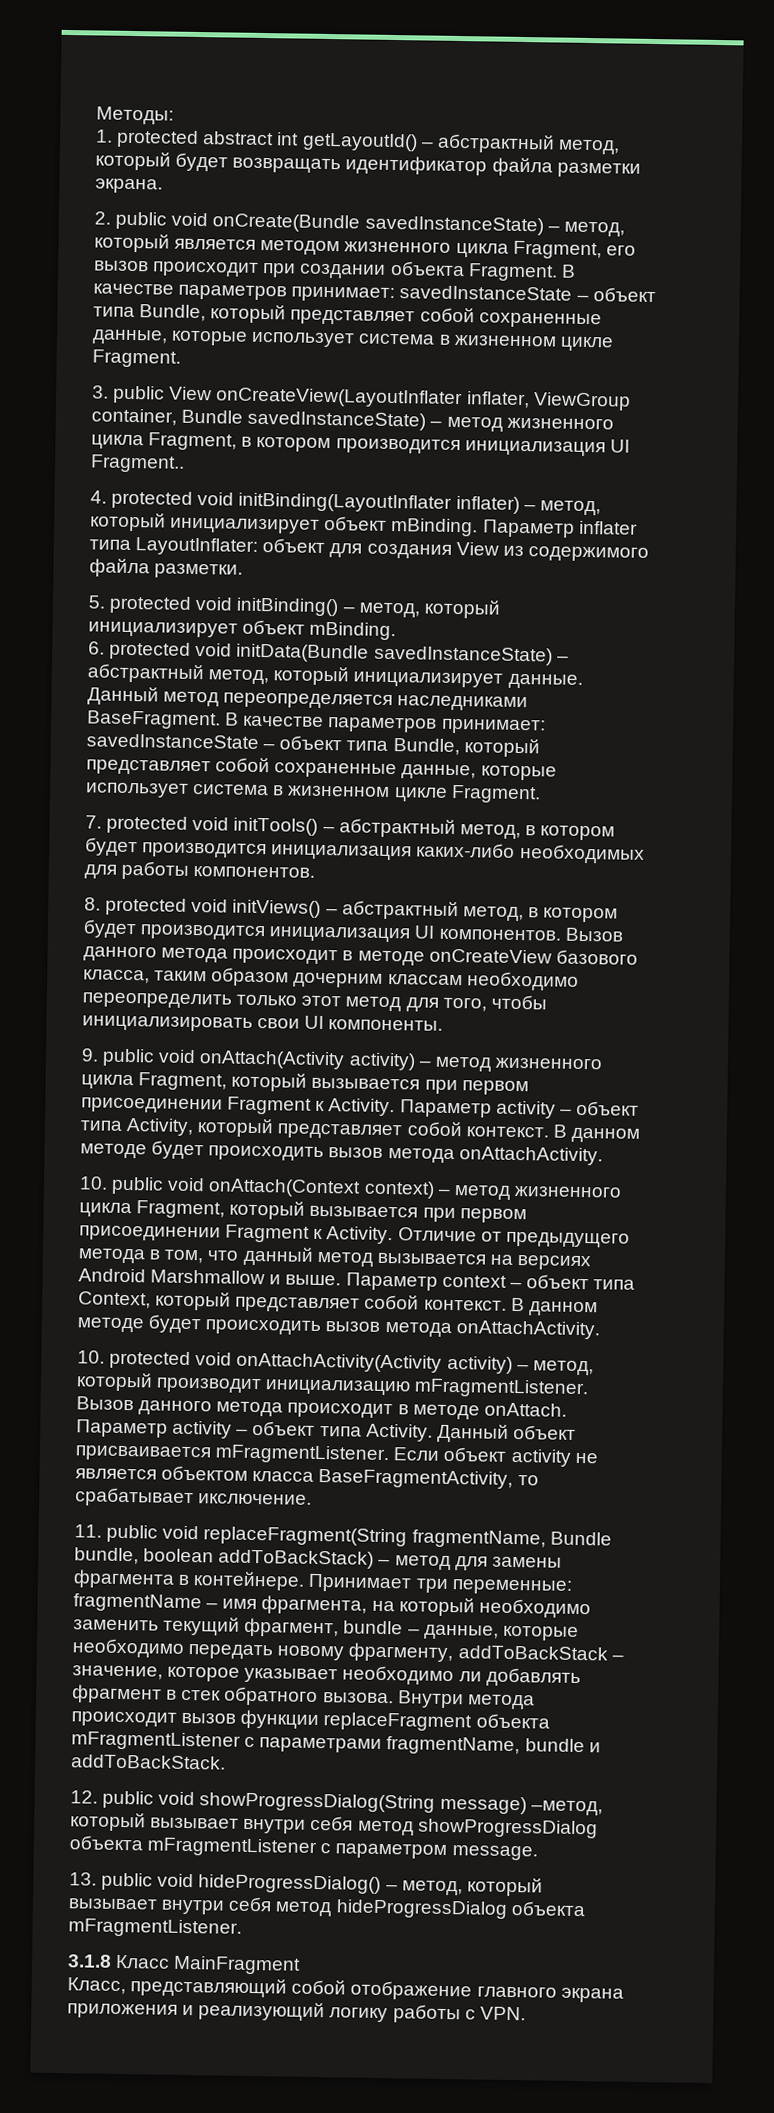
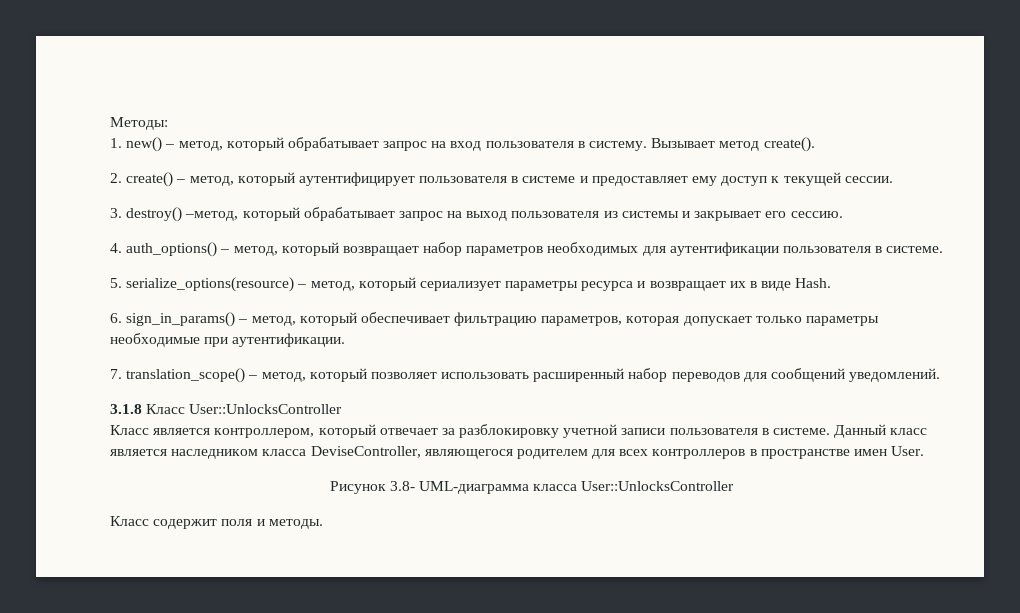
[116,129,620,155] [95,151,641,178] [95,178,163,194] [94,211,625,237] [94,233,636,260] [94,260,576,282] [93,283,656,303] [93,304,602,329] [92,329,614,352] [92,349,181,368] [92,385,631,411] [91,408,614,432] [91,432,630,457] [90,454,185,473] [90,490,601,516] [90,512,638,538] [89,537,649,562] [89,558,244,579] [88,595,501,619] [88,619,397,641] [88,641,569,666] [87,663,583,689] [87,686,529,712] [87,710,546,735] [86,733,540,758] [86,757,557,781] [85,782,541,804] [85,815,616,841] [85,837,645,864] [84,860,316,880] [84,897,619,923] [83,919,623,943] [83,946,638,966] [83,967,579,991] [82,992,547,1012] [82,1015,444,1032] [81,1048,602,1072] [81,1072,529,1096] [81,1096,639,1119] [80,1118,640,1143] [80,1140,603,1166] [79,1176,622,1200] [79,1200,527,1224] [79,1224,630,1248] [78,1246,592,1271] [78,1268,636,1291] [78,1291,598,1317] [77,1314,600,1340] [77,1350,594,1376] [76,1372,590,1399] [76,1396,567,1420] [76,1419,576,1443] [75,1444,598,1467] [75,1465,539,1489] [75,1487,313,1508] [74,1524,612,1549] [74,1547,562,1571] [73,1569,572,1595] [73,1593,591,1619] [73,1616,579,1642] [72,1638,624,1663] [72,1665,581,1688] [72,1684,535,1710] [71,1709,550,1732] [71,1731,601,1756] [71,1754,226,1770] [70,1790,603,1816] [70,1812,598,1839] [69,1835,538,1861] [69,1872,543,1897] [68,1896,586,1919] [68,1918,242,1938] [67,1954,302,1975] [67,1977,624,2003] [67,2001,526,2024] protected abstract int getLayoutId() – абстрактный метод, который будет возвращать идентификатор файла разметки экрана. // 2. public void onCreate(Bundle savedInstanceState) – метод, который является методом жизненного цикла Fragment, его вызов происходит при создании объекта Fragment. В качестве параметров принимает: savedInstanceState – объект типа Bundle, который представляет собой сохраненные данные, которые использует система в жизненном цикле Fragment. // 3. public View onCreateView(LayoutInflater inflater, ViewGroup container, Bundle savedInstanceState) – метод жизненного цикла Fragment, в котором производится инициализация UI Fragment.. // 4. protected void initBinding(LayoutInflater inflater) – метод, который инициализирует объект mBinding. Параметр inflater типа LayoutInflater: объект для создания View из содержимого файла разметки. // 5. protected void initBinding() – метод, который инициализирует объект mBinding. // 6. protected void initData(Bundle savedInstanceState) – абстрактный метод, который инициализирует данные. Данный метод переопределяется наследниками BaseFragment. В качестве параметров принимает: savedInstanceState – объект типа Bundle, который представляет собой сохраненные данные, которые использует система в жизненном цикле Fragment. // 7. protected void initTools() – абстрактный метод, в котором будет производится инициализация каких-либо необходимых для работы компонентов. // 8. protected void initViews() – абстрактный метод, в котором будет производится инициализация UI компонентов. Вызов данного метода происходит в методе onCreateView базового класса, таким образом дочерним классам необходимо переопределить только этот метод для того, чтобы инициализировать свои UI компоненты. // 9. public void onAttach(Activity activity) – метод жизненного цикла Fragment, который вызывается при первом присоединении Fragment к Activity. Параметр activity – объект типа Activity, который представляет собой контекст. В данном методе будет происходить вызов метода onAttachActivity. // 10. public void onAttach(Context context) – метод жизненного цикла Fragment, который вызывается при первом присоединении Fragment к Activity. Отличие от предыдущего метода в том, что данный метод вызывается на версиях Android Marshmallow и выше. Параметр context – объект типа Context, который представляет собой контекст. В данном методе будет происходить вызов метода onAttachActivity. // 10. protected void onAttachActivity(Activity activity) – метод, который производит инициализацию mFragmentListener. Вызов данного метода происходит в методе onAttach. Параметр activity – объект типа Activity. Данный объект присваивается mFragmentListener. Если объект activity не является объектом класса BaseFragmentActivity, то срабатывает икслючение. // 11. public void replaceFragment(String fragmentName, Bundle bundle, boolean addToBackStack) – метод для замены фрагмента в контейнере. Принимает три переменные: fragmentName – имя фрагмента, на который необходимо заменить текущий фрагмент, bundle – данные, которые необходимо передать новому фрагменту, addToBackStack – значение, которое указывает необходимо ли добавлять фрагмент в стек обратного вызова. Внутри метода происходит вызов функции replaceFragment объекта mFragmentListener с параметрами fragmentName, bundle и addToBackStack. // 12. public void showProgressDialog(String message) –метод, который вызывает внутри себя метод showProgressDialog объекта mFragmentListener с параметром message. // 13. public void hideProgressDialog() – метод, который вызывает внутри себя метод hideProgressDialog объекта mFragmentListener. // 3.1.8 Класс MainFragment // Класс, представляющий собой отображение главного экрана приложения и реализующий логику работы с VPN. -> [126,137,815,152] [110,172,893,187] [110,207,843,222] [110,242,944,257] [110,277,832,292] [110,312,880,327] [110,333,346,347] [110,368,941,383] [110,404,343,414] [110,424,928,438] [110,446,925,459] [329,481,735,494] [110,516,323,529] new() – метод, который обрабатывает запрос на вход пользователя в систему. Вызывает метод create(). // 2. create() – метод, который аутентифицирует пользователя в системе и предоставляет ему доступ к текущей сессии. // 3. destroy() –метод, который обрабатывает запрос на выход пользователя из системы и закрывает его сессию. // 4. auth_options() – метод, который возвращает набор параметров необходимых для аутентификации пользователя в системе. // 5. serialize_options(resource) – метод, который сериализует параметры ресурса и возвращает их в виде Hash. // 6. sign_in_params() – метод, который обеспечивает фильтрацию параметров, которая допускает только параметры необходимые при аутентификации. // 7. translation_scope() – метод, который позволяет использовать расширенный набор переводов для сообщений уведомлений. // 3.1.8 Класс User::UnlocksController // Класс является контроллером, который отвечает за разблокировку учетной записи пользователя в системе. Данный класс является наследником класса DeviseController, являющегося родителем для всех контроллеров в пространстве имен User. // Рисунок 3.8- UML-диаграмма класса User::UnlocksController // Класс содержит поля и методы.

